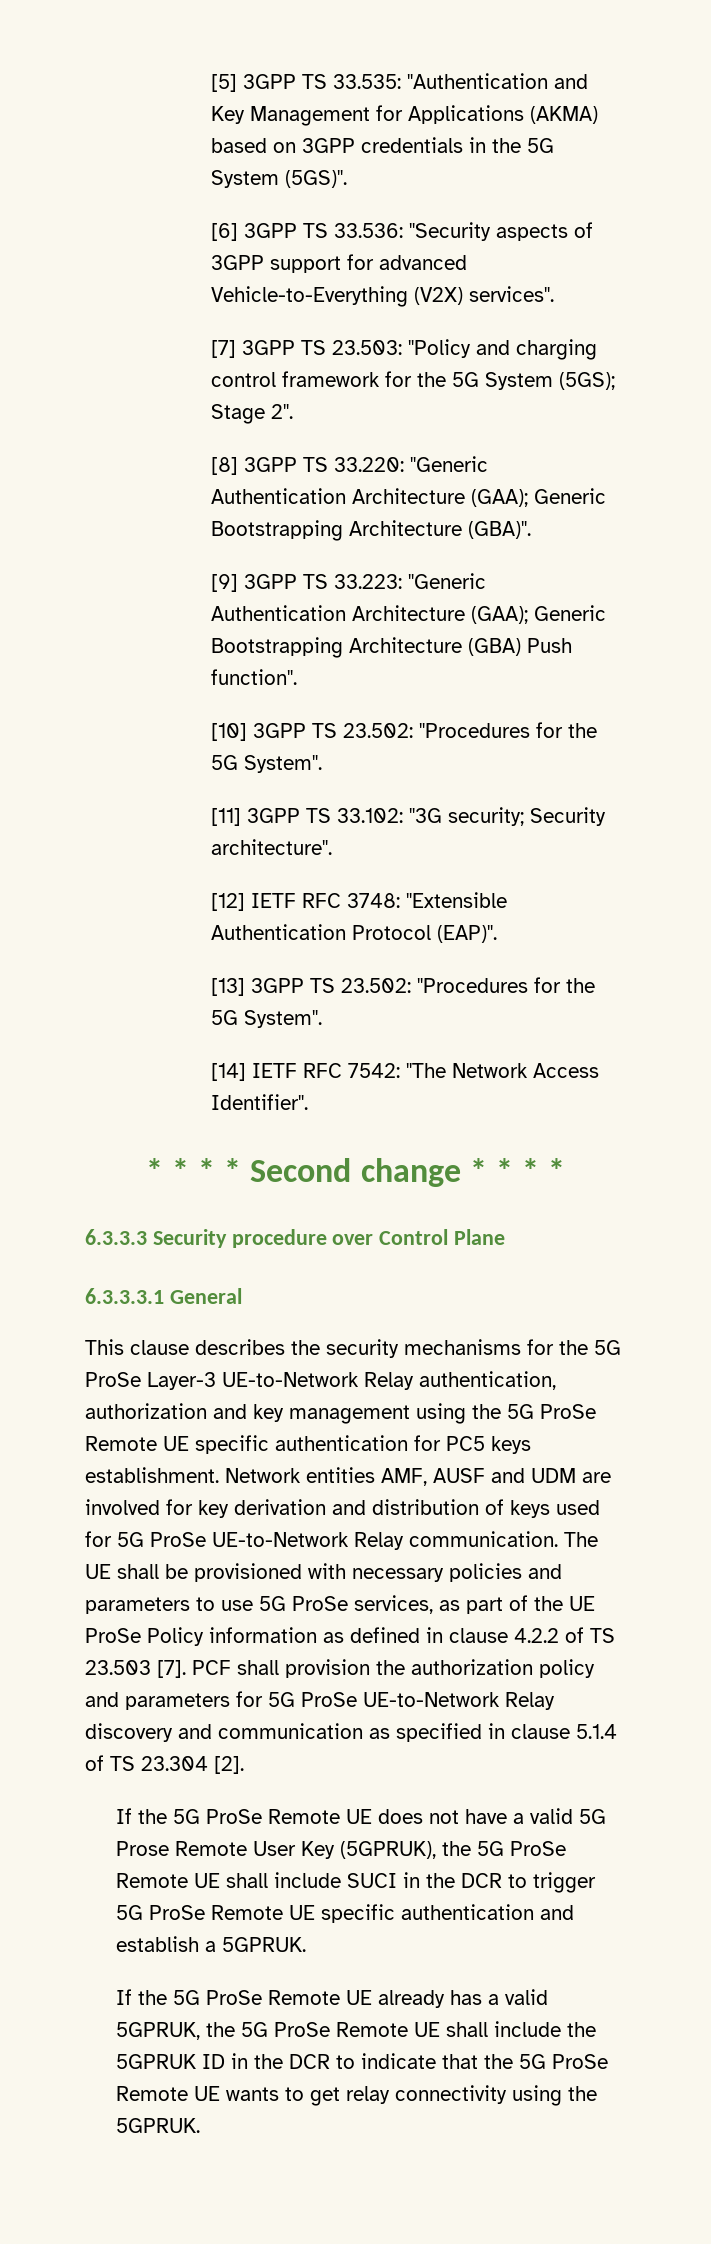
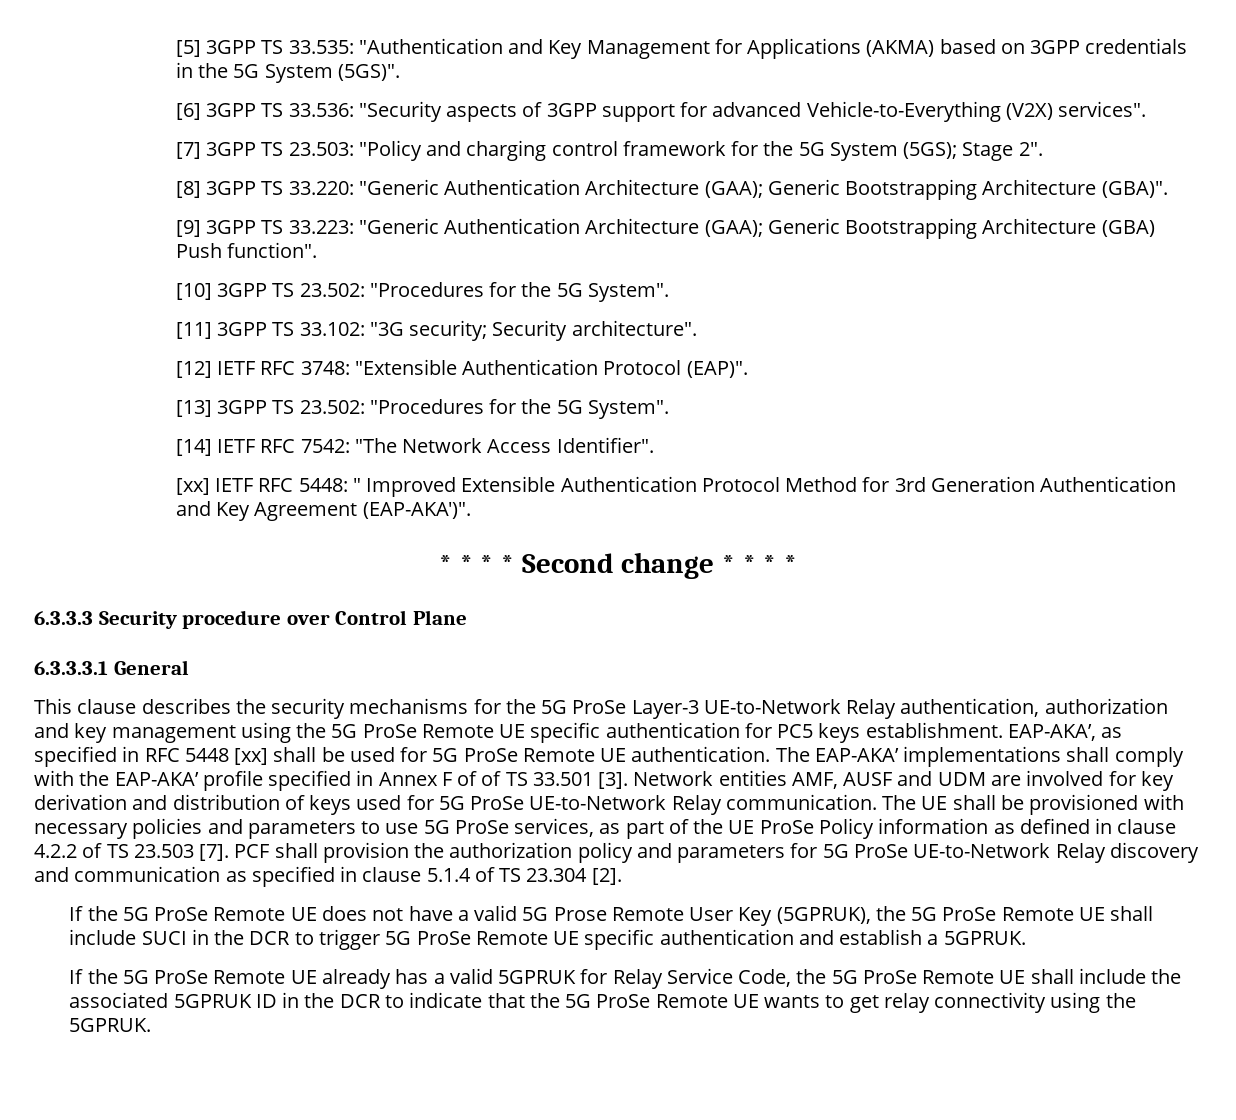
(308, 1102) none -> [175,476,1177,497] [175,501,472,521] // [xx] IETF RFC 5448: " Improved Extensible Authentication Protocol Method for 3rd Generation Authentication and Key Agreement (EAP-AKA')".
(219, 1475) none -> [1007,724,1123,741] [34,746,1184,767] [34,770,629,791] EAP-AKA’, as specified in RFC 5448 [xx] shall be used for 5G ProSe Remote UE authentication. The EAP-AKA’ implementations shall comply with the EAP-AKA’ profile specified in Annex F of of TS 33.501 [3].
[116,2022,201,2040] 5GPRUK, -> [498,968,792,989] 5GPRUK for Relay Service Code,
(597, 2029) none -> [69,992,169,1008] associated

